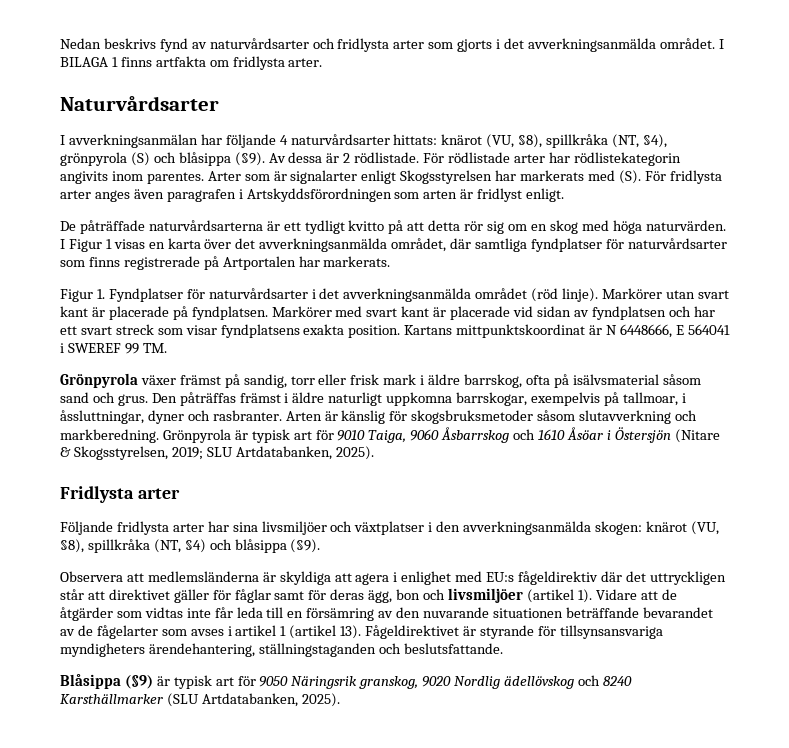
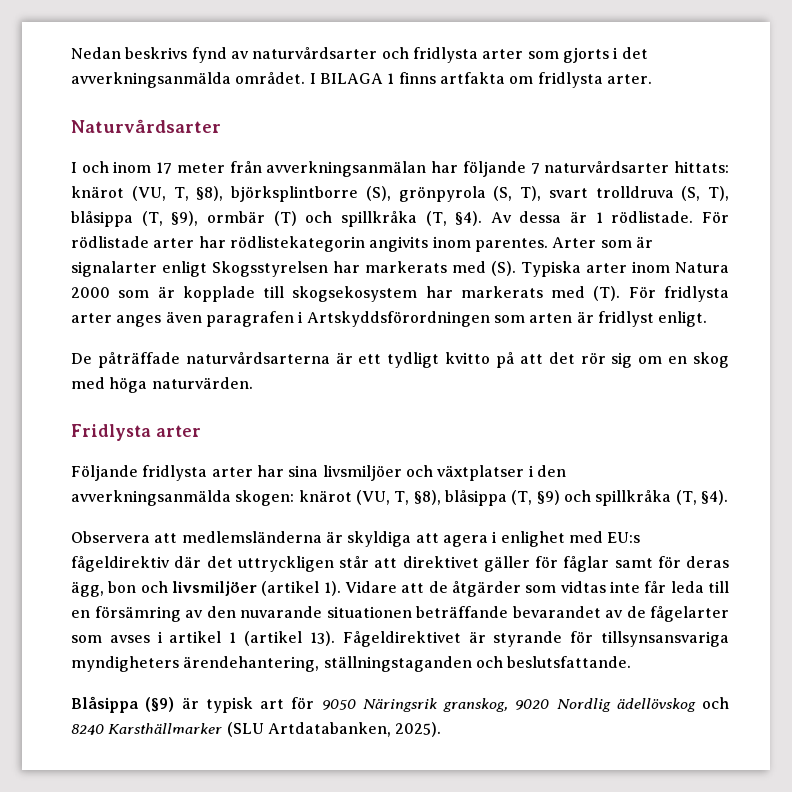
(65, 140) none -> [81,161,262,174] och inom 17 meter från
[279,135,288,145] 4 -> [530,163,540,174] 7
[518,134,667,148] [60,152,265,166] §8), spillkråka (NT, §4), grönpyrola (S) och blåsippa (§9). -> [173,186,729,202] [71,211,483,227] T, §8), björksplintborre (S), grönpyrola (S, T), svart trolldruva (S, T), blåsippa (T, §9), ormbär (T) och spillkråka (T, §4).
[343,153,351,163] 2 -> [595,212,603,223] 1
(641, 177) none -> [521,261,730,277] [71,286,621,302] Typiska arter inom Natura 2000 som är kopplade till skogsekosystem har markerats med (T).
[428,220,461,231] detta -> [548,352,575,364] det
[60,238,727,252] [60,256,391,270] [60,288,729,302] [60,306,715,320] [60,324,730,338] [60,343,167,354] [60,373,701,388] [60,392,686,406] [60,410,698,424] [60,427,720,443] [60,446,374,460] I Figur 1 visas en karta över det avverkningsanmälda området, där samtliga fyndplatser för naturvårdsarter som finns registrerade på Artportalen har markerats. // Figur 1. Fyndplatser för naturvårdsarter i det avverkningsanmälda området (röd linje). Markörer utan svart kant är placerade på fyndplatsen. Markörer med svart kant är placerade vid sidan av fyndplatsen och har ett svart streck som visar fyndplatsens exakta position. Kartans mittpunktskoordinat är N 6448666, E 564041 i SWEREF 99 TM. // Grönpyrola växer främst på sandig, torr eller frisk mark i äldre barrskog, ofta på isälvsmaterial såsom sand och grus. Den påträffas främst i äldre naturligt uppkomna barrskogar, exempelvis på tallmoar, i åssluttningar, dyner och rasbranter. Arten är känslig för skogsbruksmetoder såsom slutavverkning och markberedning. Grönpyrola är typisk art för 9010 Taiga, 9060 Åsbarrskog och 1610 Åsöar i Östersjön (Nitare & Skogsstyrelsen, 2019; SLU Artdatabanken, 2025). -> (253, 383) none
[60,539,321,553] §8), spillkråka (NT, §4) och blåsippa (§9). -> [394,490,728,506] T, §8), blåsippa (T, §9) och spillkråka (T, §4).

